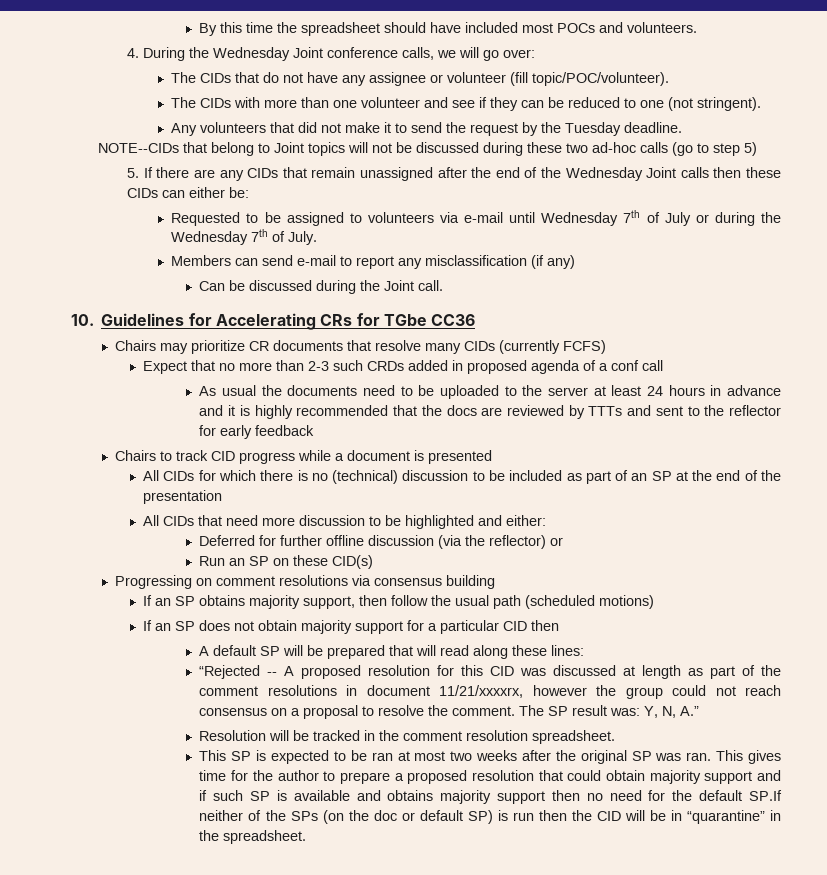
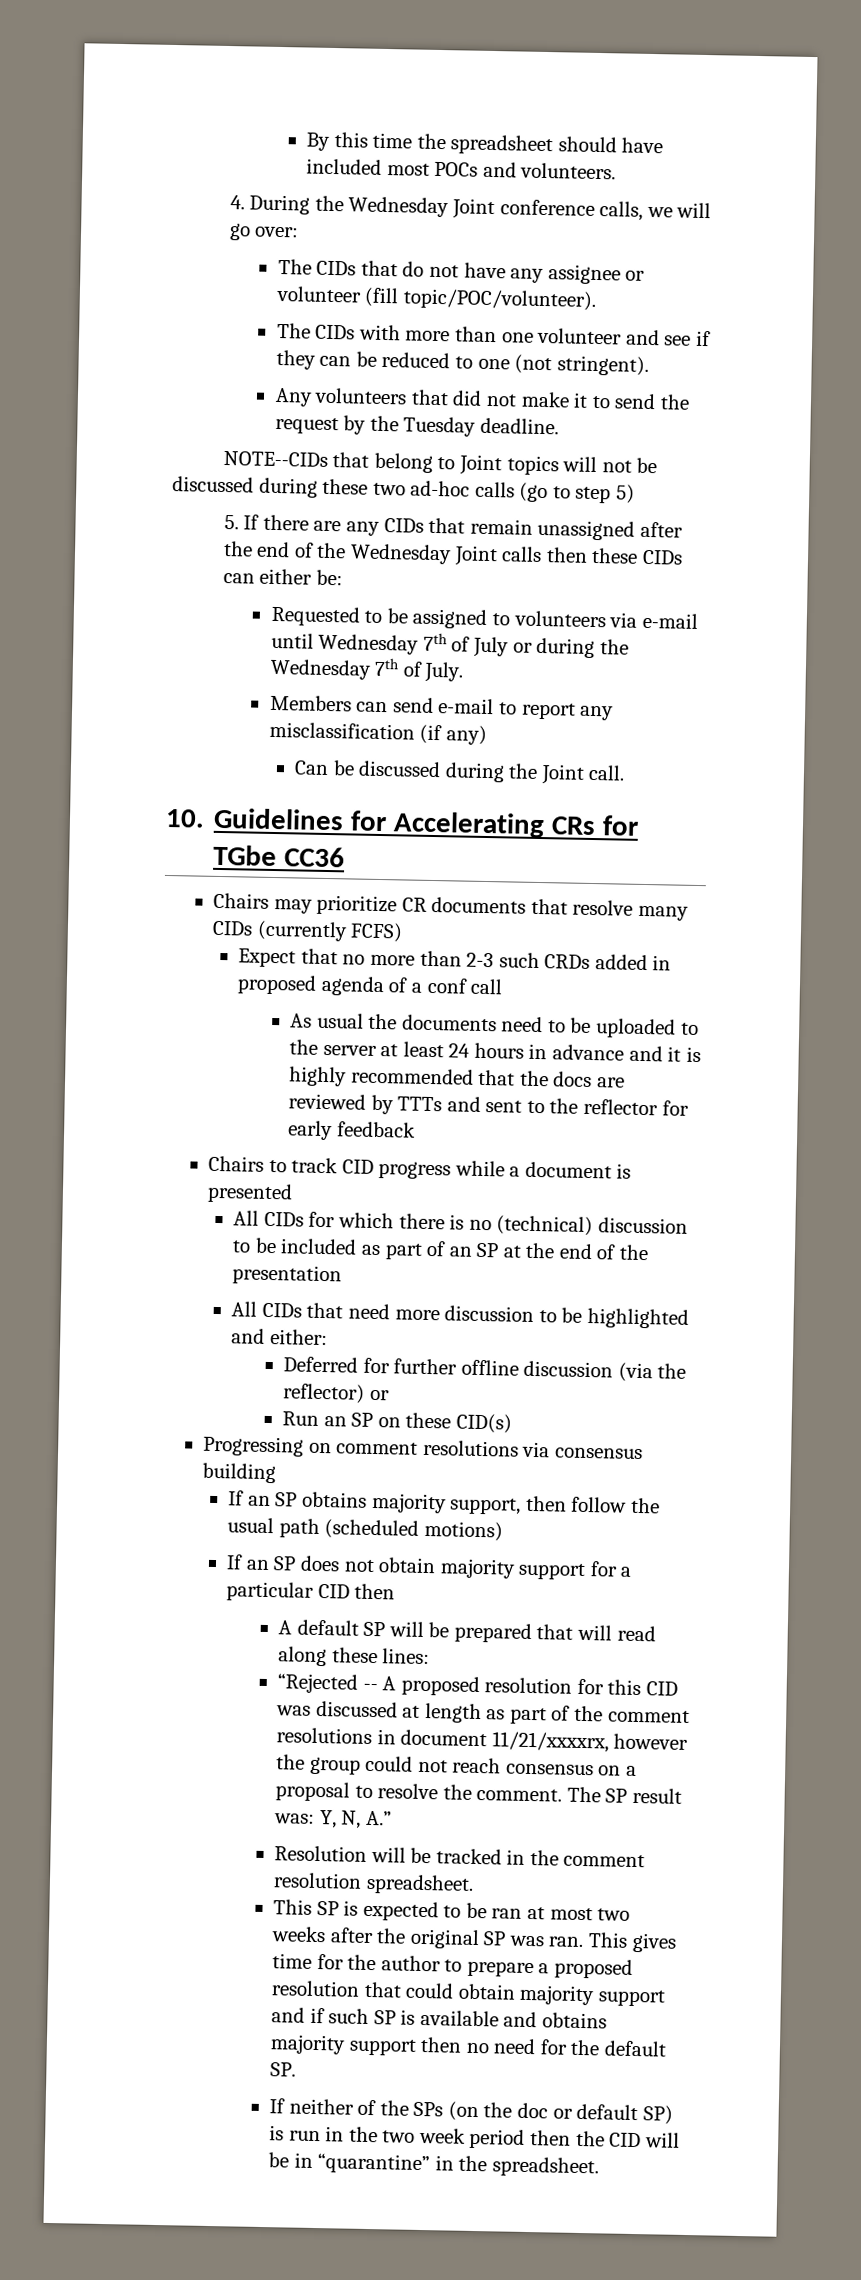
[748,790,782,801] SP.If -> [270,2062,297,2077] [269,2098,286,2114] SP. // If
(534, 816) none -> [325,2126,526,2149] in the two week period

